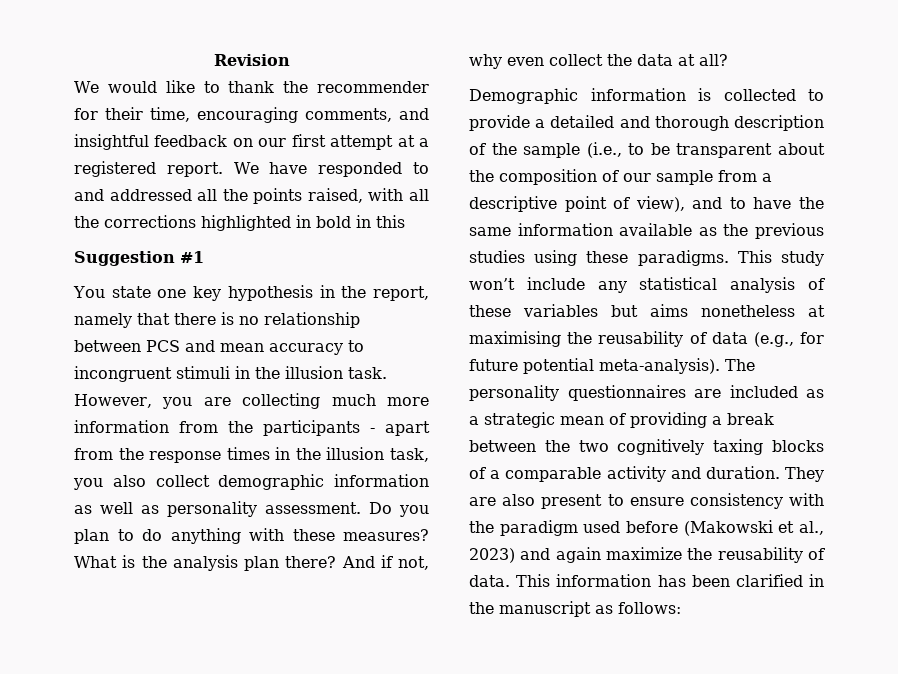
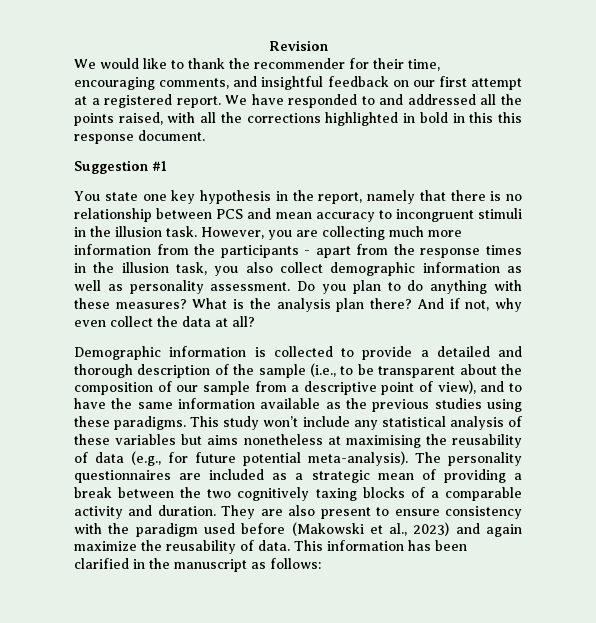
(405, 221) none -> [498,112,523,123] [74,130,205,144] this response document.

